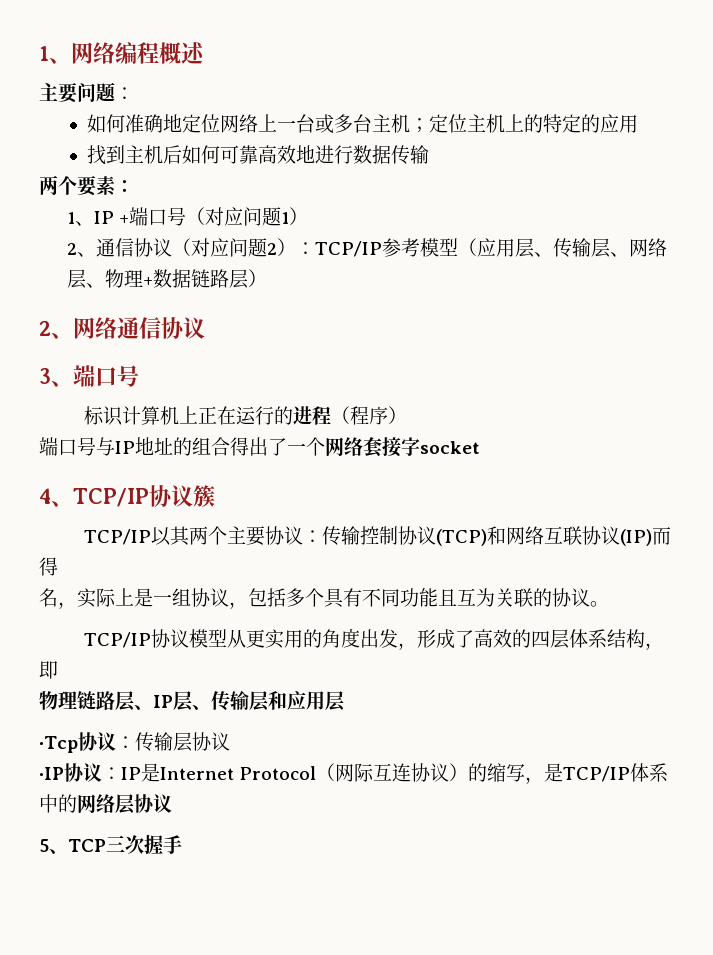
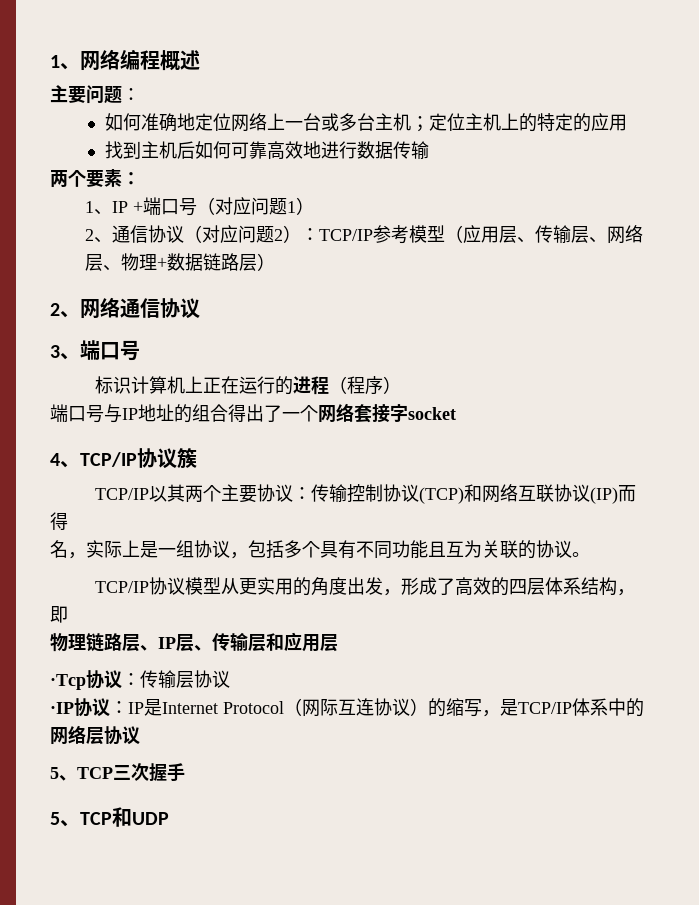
(182, 844) none -> [50,807,169,827] // 5、TCP和UDP

